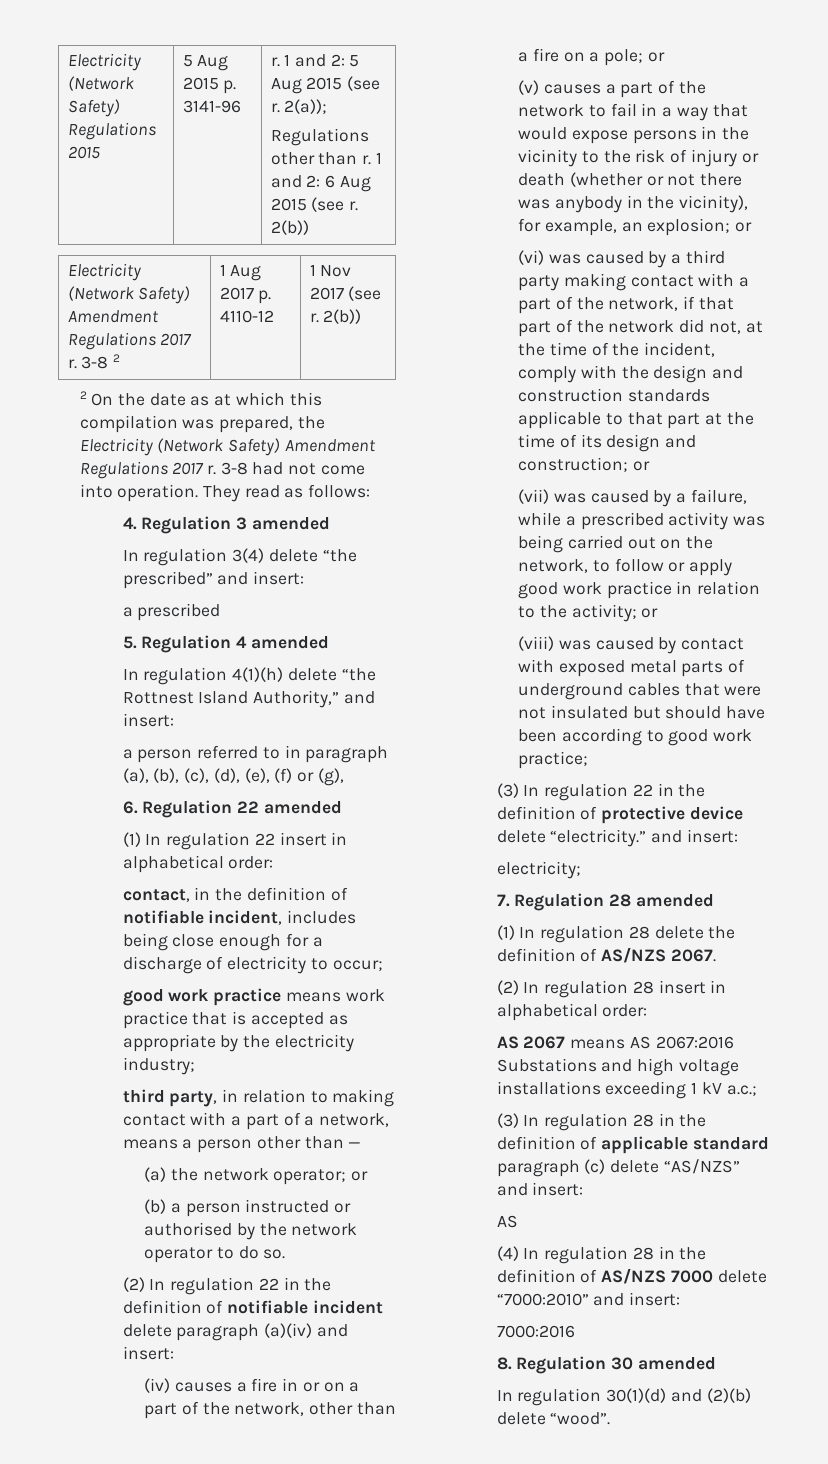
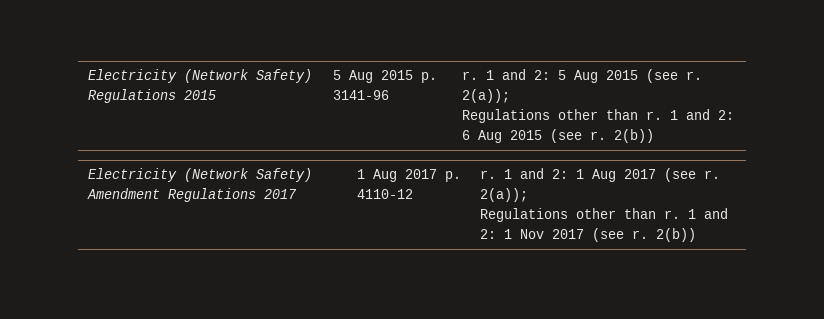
[67,354,120,369] r. 3-8 2 -> (297, 194) none
(274, 316) none -> [479,168,720,182] [479,188,528,202] [479,208,728,222] [479,229,496,239] r. 1 and 2: 1 Aug 2017 (see r. 2(a)); // Regulations other than r. 1 and 2:
[79,391,322,406] [79,415,325,433] [79,438,376,456] [79,461,365,479] [79,484,371,502] [122,516,330,534] [122,548,357,566] [122,571,305,589] [122,603,221,621] [122,635,329,653] [122,667,376,685] [122,690,375,708] [122,713,174,727] [122,745,389,763] [122,768,344,786] [122,800,342,818] [122,832,348,850] [122,855,274,873] [122,887,348,902] [122,910,357,925] [122,933,323,951] [122,956,383,974] [122,988,385,1006] [122,1011,348,1029] [122,1034,354,1052] [122,1057,195,1075] [122,1089,395,1107] [122,1112,389,1130] [122,1136,362,1153] [144,1167,369,1185] [144,1199,352,1217] [144,1222,358,1240] [144,1246,286,1263] [122,1277,332,1295] [122,1300,383,1314] [122,1323,348,1341] [122,1346,174,1360] [144,1378,360,1393] [144,1401,396,1419] [518,48,665,66] [518,80,706,98] [518,103,748,121] [518,126,750,144] [518,149,759,167] [518,172,743,187] [518,195,749,213] [518,218,753,236] [518,250,725,268] [518,273,750,291] [518,296,734,314] [518,319,763,337] [518,342,716,357] [518,365,744,383] [518,388,710,402] [518,411,754,429] [518,434,697,452] [518,457,650,472] [518,489,747,507] [518,512,766,530] [518,535,714,553] [518,558,733,576] [518,581,761,599] [518,604,659,622] [518,636,745,654] [518,659,746,677] [518,683,762,700] [518,705,766,719] [518,728,753,746] [518,751,589,769] [496,783,706,801] [496,806,743,824] [496,829,738,847] [496,861,581,879] [496,893,714,911] [496,925,736,943] [496,947,716,963] [496,980,727,998] [496,1003,648,1021] [496,1036,734,1049] [496,1058,739,1076] [496,1081,757,1099] [496,1113,707,1131] [496,1136,769,1154] [496,1159,740,1177] [496,1182,584,1196] [496,1215,518,1228] [496,1246,707,1264] [496,1268,767,1284] [496,1292,681,1306] [496,1325,575,1338] [496,1356,716,1374] [496,1388,751,1406] [496,1412,611,1425] // 2 On the date as at which this compilation was prepared, the Electricity (Network Safety) Amendment Regulations 2017 r. 3-8 had not come into operation. They read as follows: // 4. Regulation 3 amended // In regulation 3(4) delete “the prescribed” and insert: // a prescribed // 5. Regulation 4 amended // In regulation 4(1)(h) delete “the Rottnest Island Authority,” and insert: // a person referred to in paragraph (a), (b), (c), (d), (e), (f) or (g), // 6. Regulation 22 amended // (1) In regulation 22 insert in alphabetical order: // contact, in the definition of notifiable incident, includes being close enough for a discharge of electricity to occur; // good work practice means work practice that is accepted as appropriate by the electricity industry; // third party, in relation to making contact with a part of a network, means a person other than — // (a) the network operator; or // (b) a person instructed or authorised by the network operator to do so. // (2) In regulation 22 in the definition of notifiable incident delete paragraph (a)(iv) and insert: // (iv) causes a fire in or on a part of the network, other than a fire on a pole; or // (v) causes a part of the network to fail in a way that would expose persons in the vicinity to the risk of injury or death (whether or not there was anybody in the vicinity), for example, an explosion; or // (vi) was caused by a third party making contact with a part of the network, if that part of the network did not, at the time of the incident, comply with the design and construction standards applicable to that part at the time of its design and construction; or // (vii) was caused by a failure, while a prescribed activity was being carried out on the network, to follow or apply good work practice in relation to the activity; or // (viii) was caused by contact with exposed metal parts of underground cables that were not insulated but should have been according to good work practice; // (3) In regulation 22 in the definition of protective device delete “electricity.” and insert: // electricity; // 7. Regulation 28 amended // (1) In regulation 28 delete the definition of AS/NZS 2067. // (2) In regulation 28 insert in alphabetical order: // AS 2067 means AS 2067:2016 Substations and high voltage installations exceeding 1 kV a.c.; // (3) In regulation 28 in the definition of applicable standard paragraph (c) delete “AS/NZS” and insert: // AS // (4) In regulation 28 in the definition of AS/NZS 7000 delete “7000:2010” and insert: // 7000:2016 // 8. Regulation 30 amended // In regulation 30(1)(d) and (2)(b) delete “wood”. -> (696, 235) none

